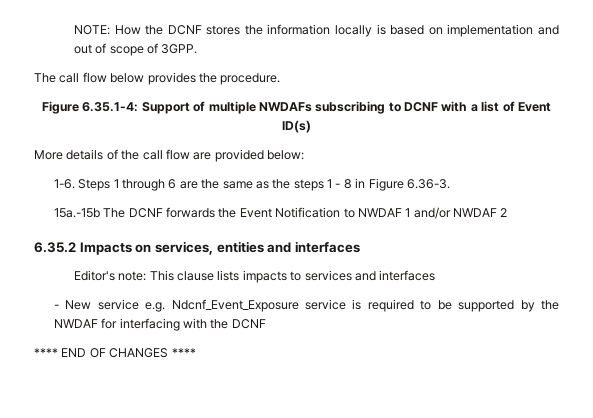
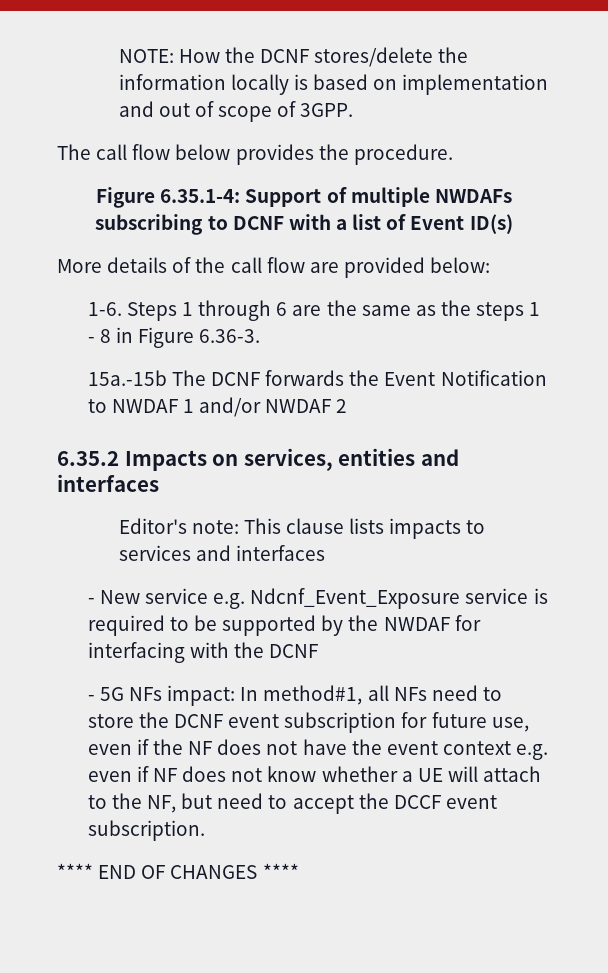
[206,25,241,35] stores -> [314,47,434,67] stores/delete
(266, 324) none -> [87,685,502,706] [87,712,529,733] [87,739,549,760] [87,766,542,782] [87,793,497,814] [87,820,205,841] // - 5G NFs impact: In method#1, all NFs need to store the DCNF event subscription for future use, even if the NF does not have the event context e.g. even if NF does not know whether a UE will attach to the NF, but need to accept the DCCF event subscription.

